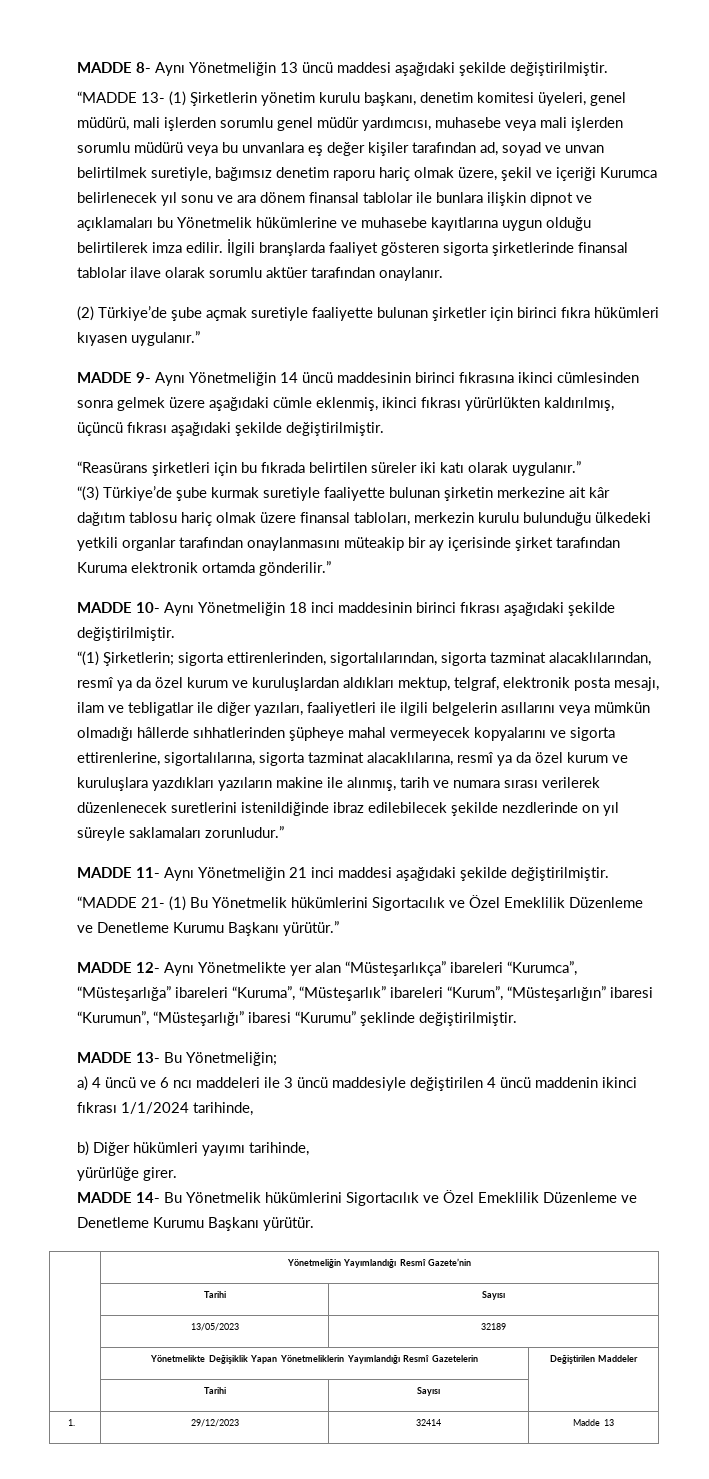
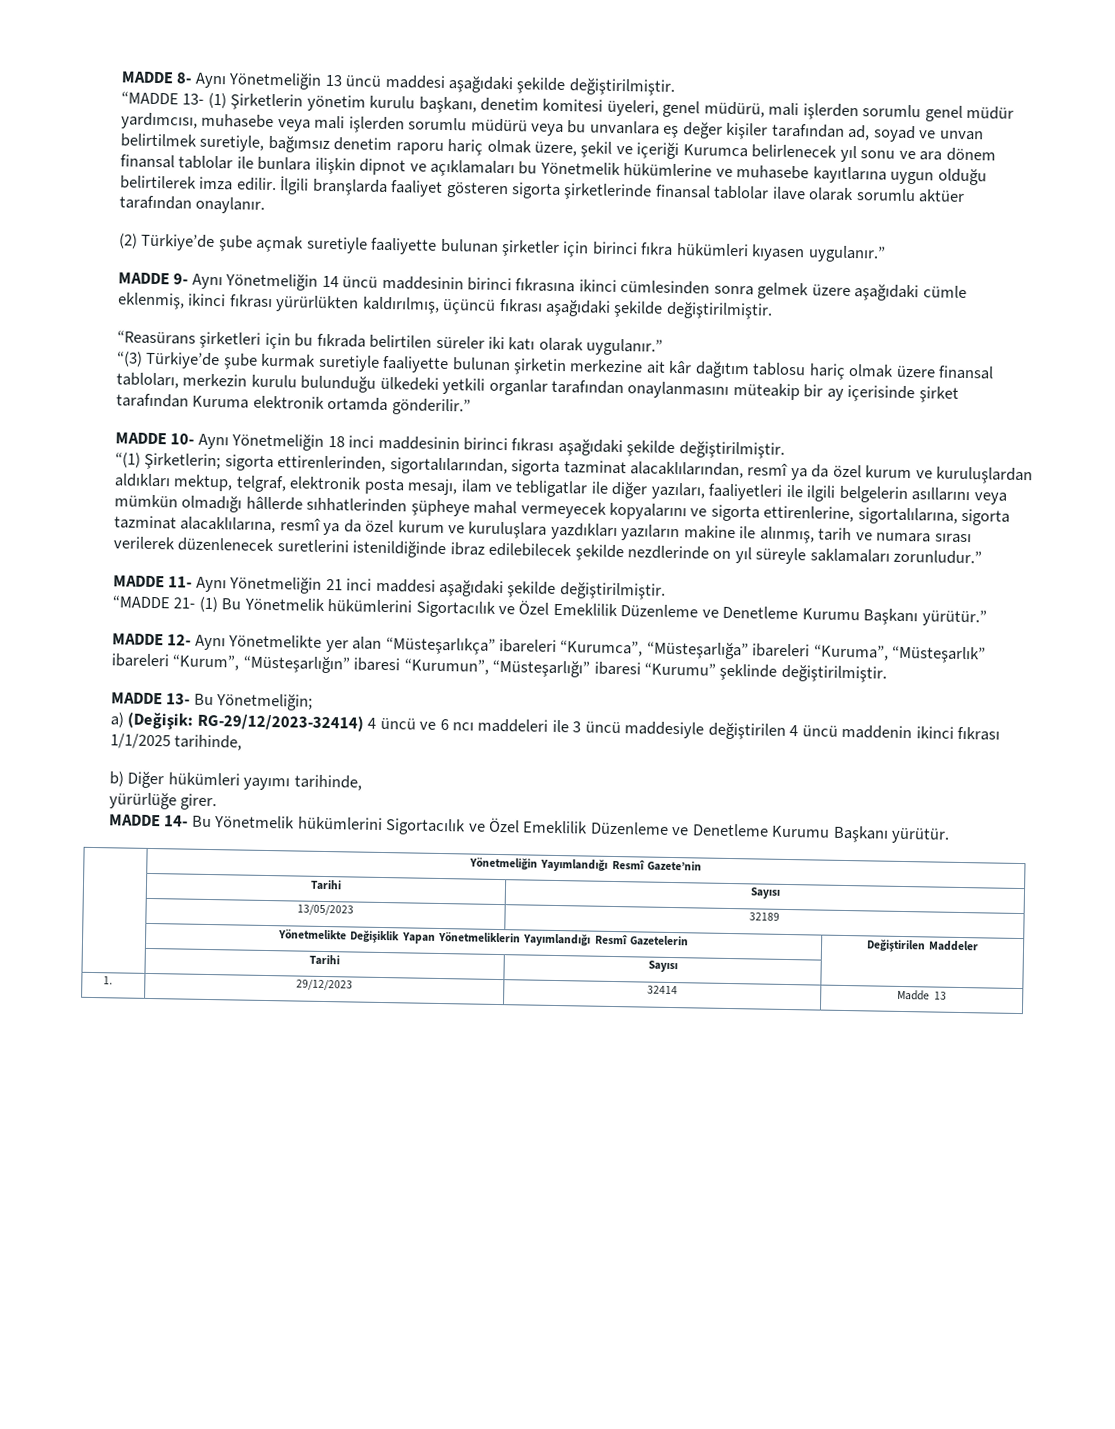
(88, 1083) none -> [127,711,364,732] (Değişik: RG-29/12/2023-32414)
[120,1102,189,1114] 1/1/2024 -> [109,733,171,750] 1/1/2025

